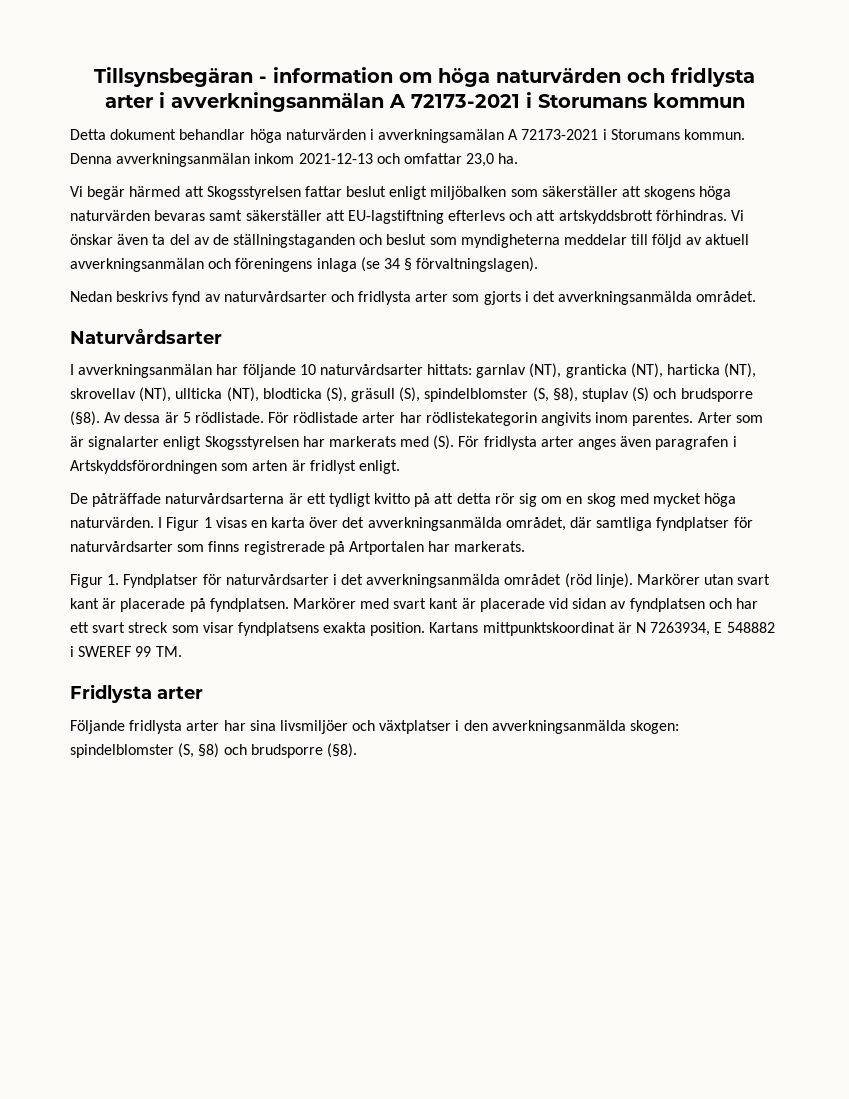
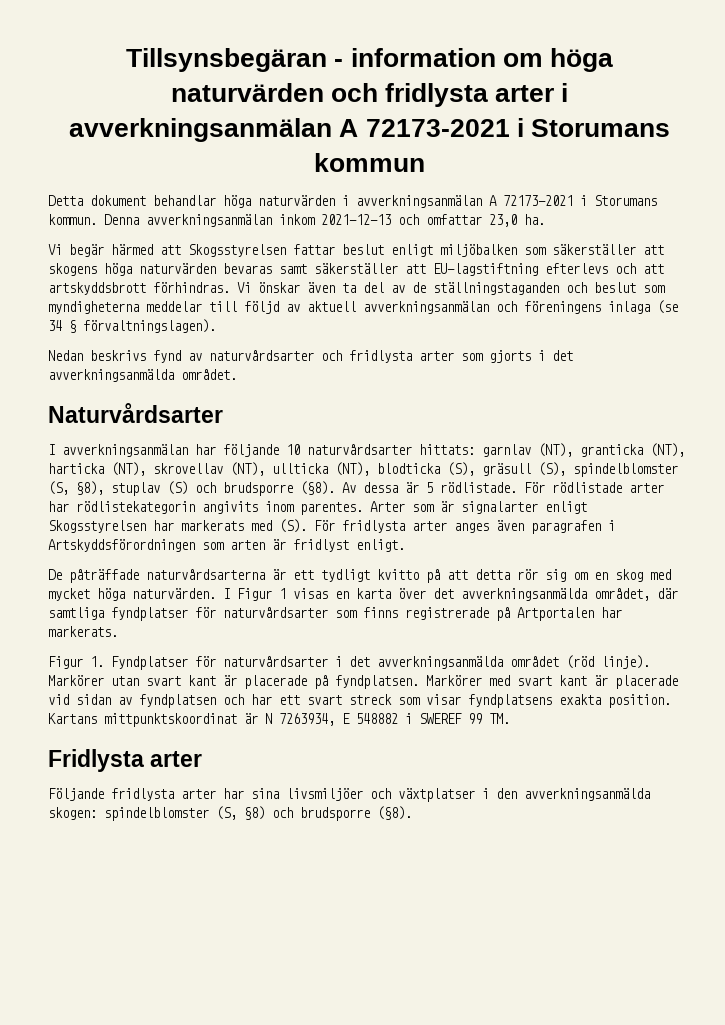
[378,129,505,143] avverkningsamälan -> [356,195,482,208] avverkningsanmälan

